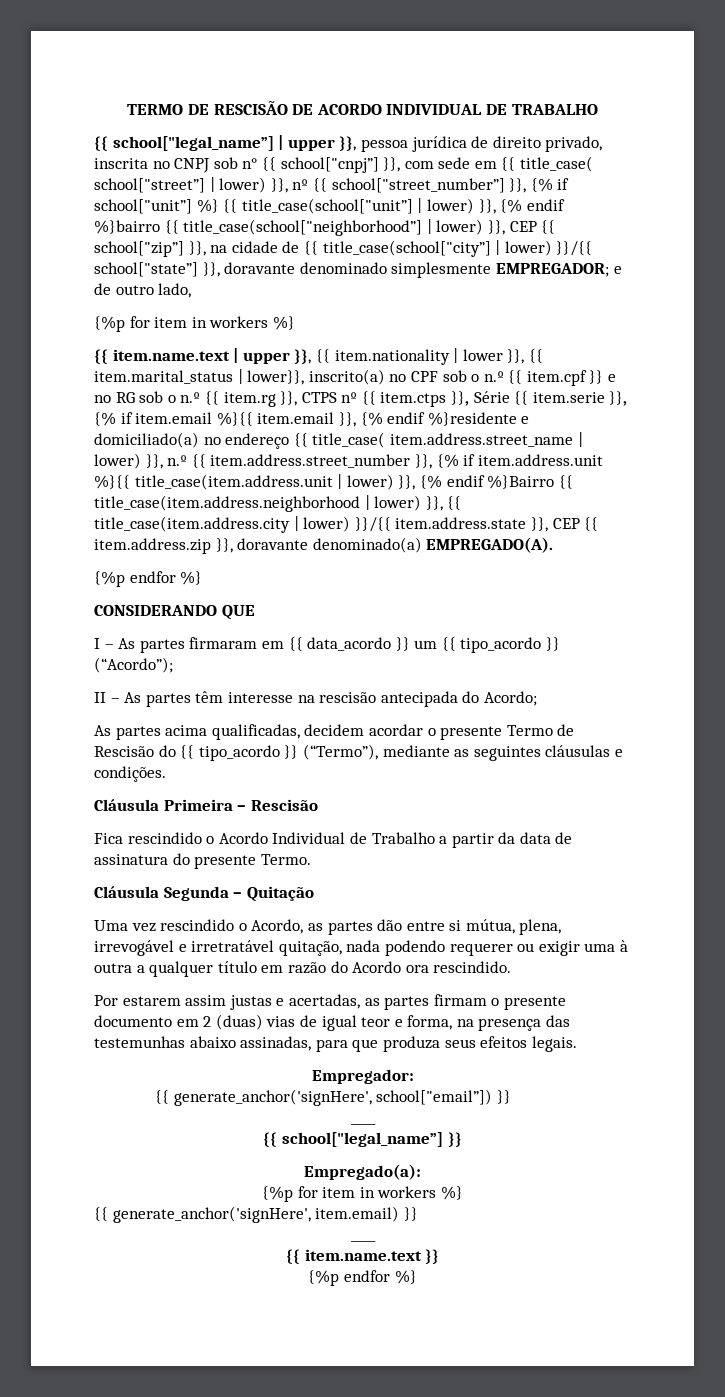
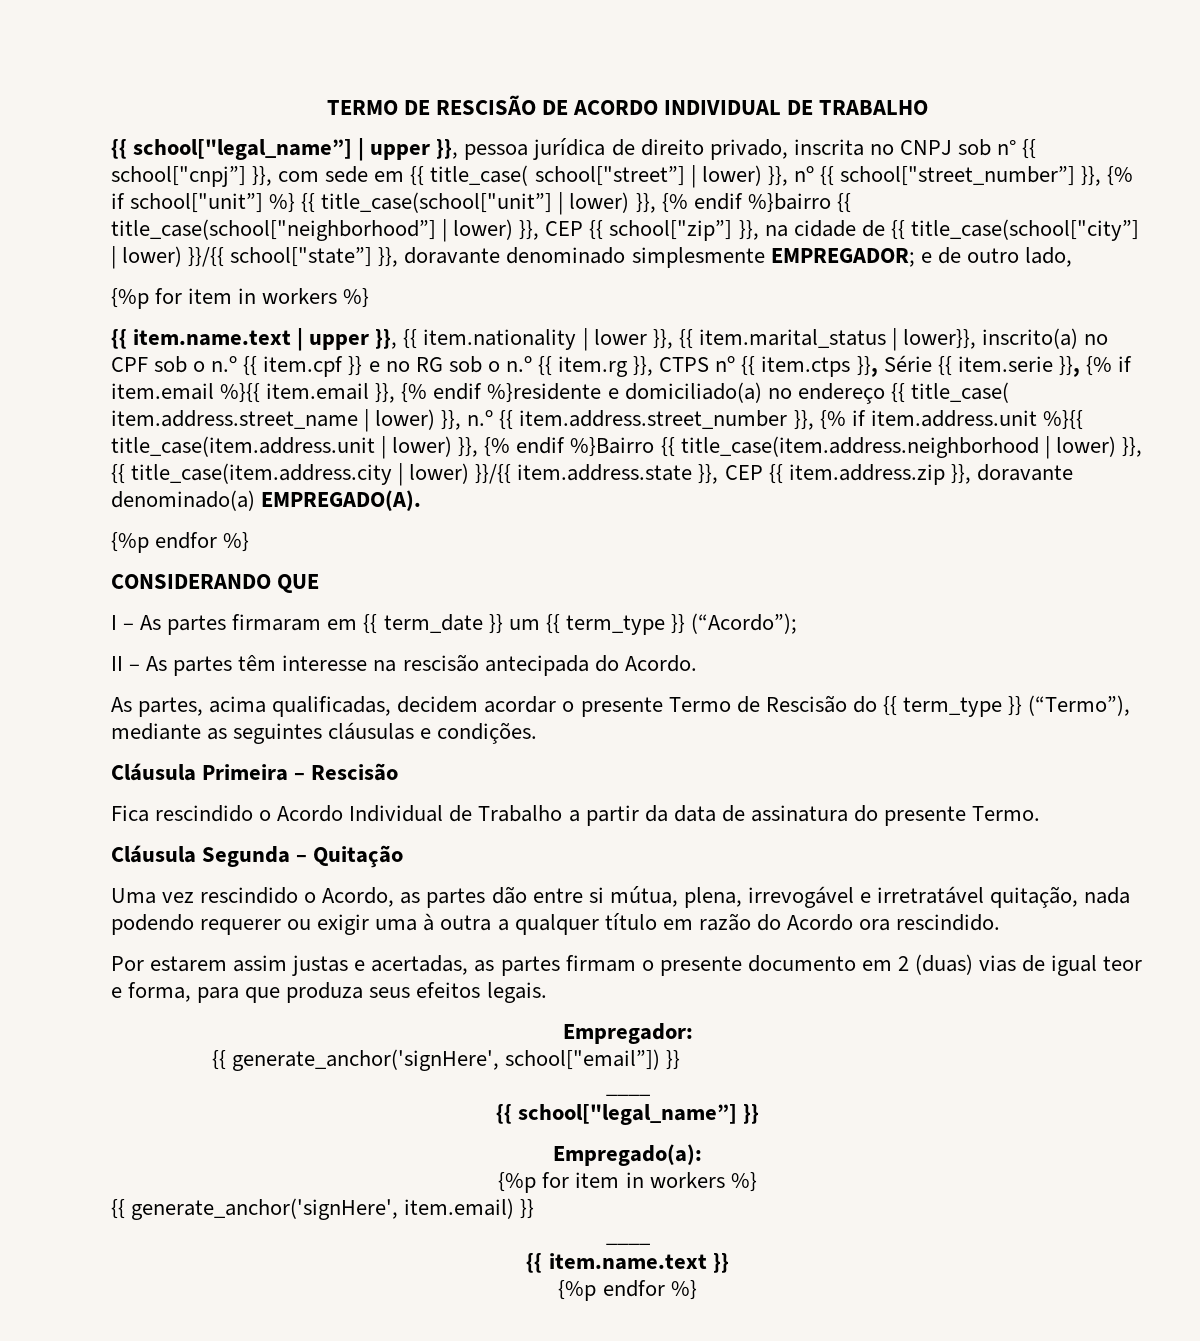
[307,637,392,651] data_acordo -> [383,614,483,633] term_date
[460,637,542,653] tipo_acordo -> [565,615,665,635] term_type
[483,691,537,706] [94,725,161,740] Acordo; // As partes -> [624,655,697,672] [111,697,204,717] Acordo. // As partes,
[198,745,280,761] tipo_acordo -> [902,697,1002,717] term_type
[456,1015,571,1031] [94,1036,312,1051] na presença das testemunhas abaixo assinadas, -> (192, 992) none

